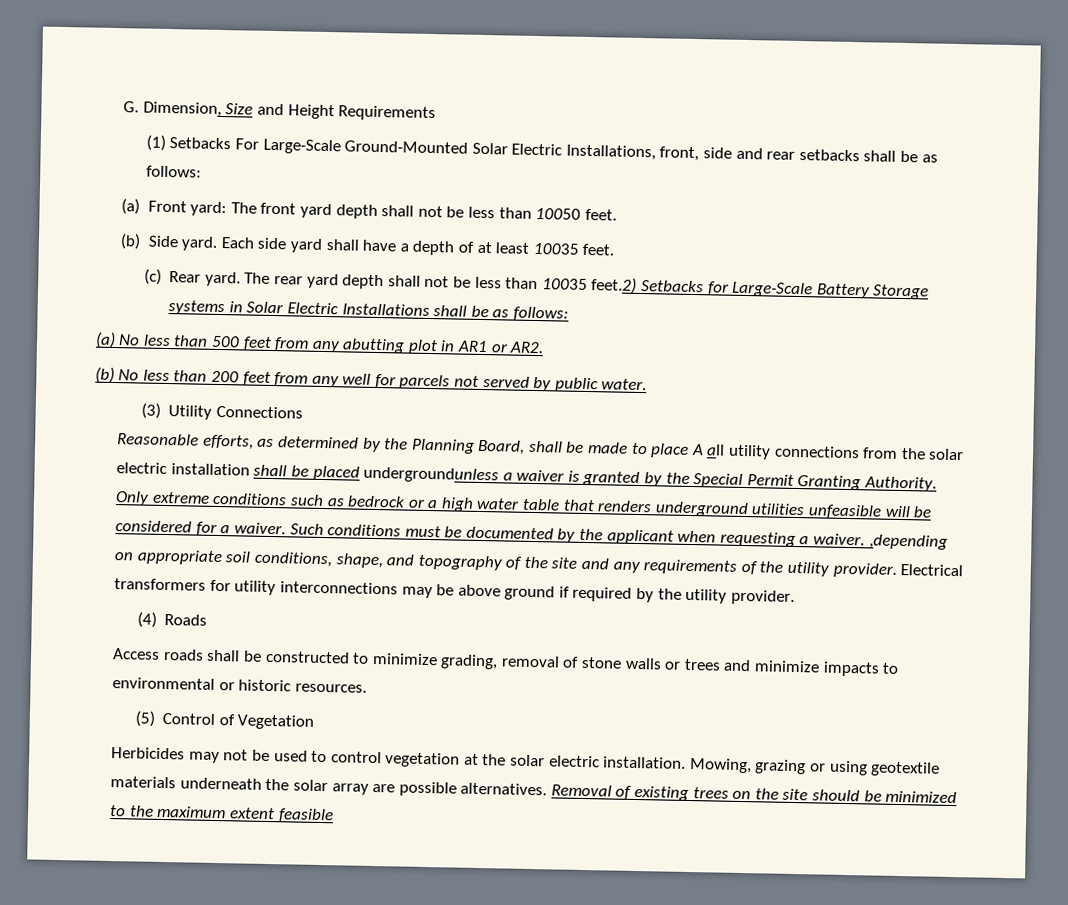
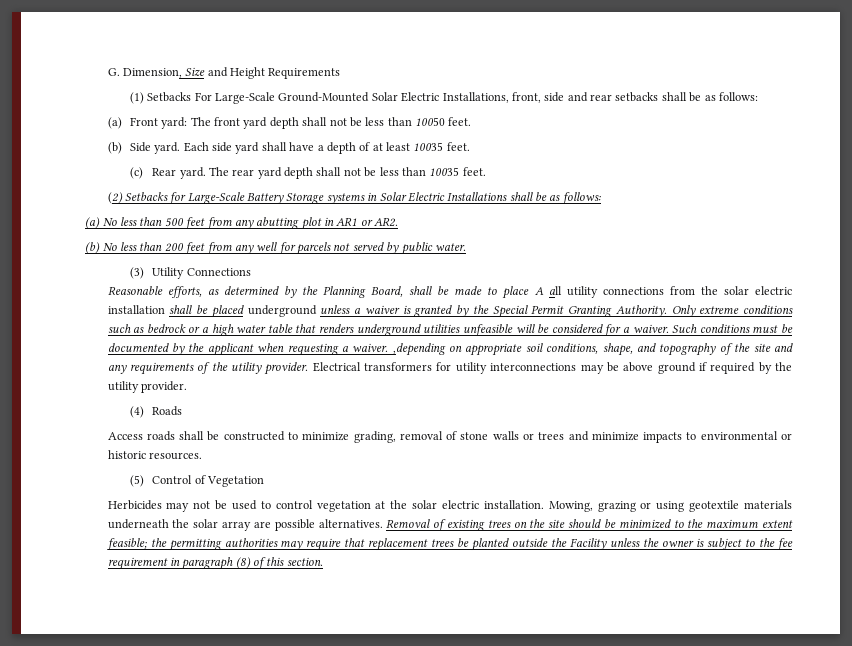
[591,277,638,294] feet.2) -> [462,167,486,176] [107,192,123,204] feet. // (2)
[363,466,500,484] undergroundunless -> [247,305,351,317] underground unless
[277,808,334,823] feasible -> [106,538,794,551] [107,557,323,570] feasible; the permitting authorities may require that replacement trees be planted outside the Facility unless the owner is subject to the fee requirement in paragraph (8) of this section.

